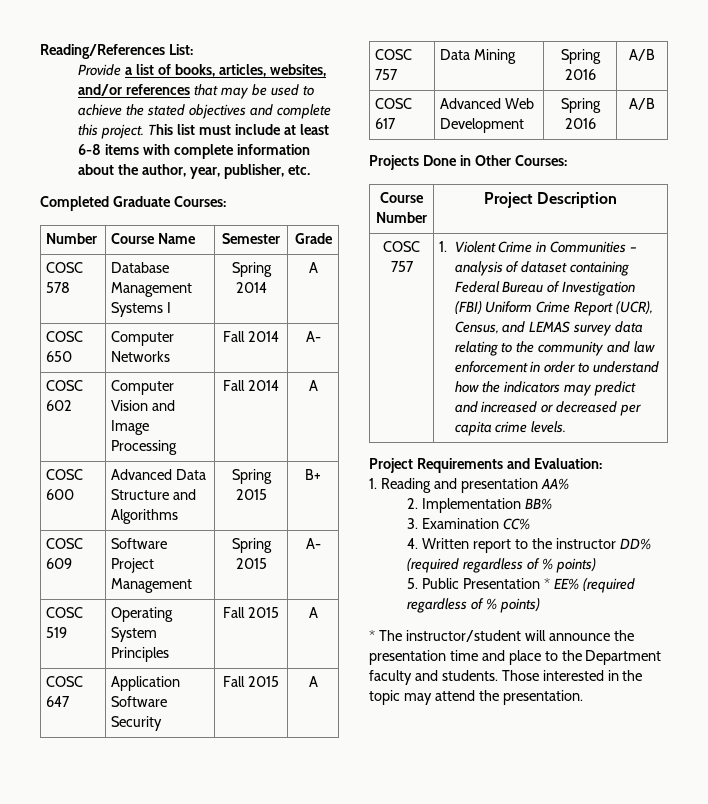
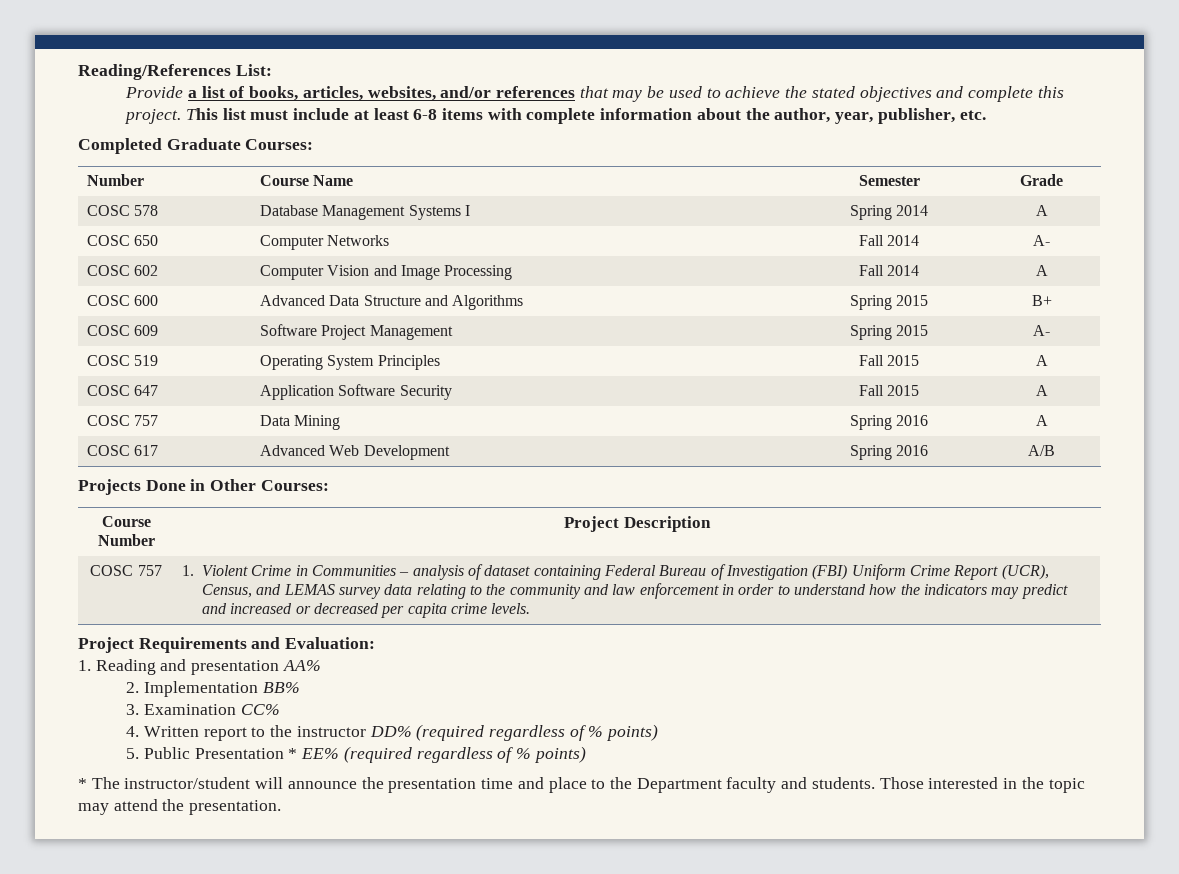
[629,49,655,61] A/B -> [1035,415,1048,426] A

